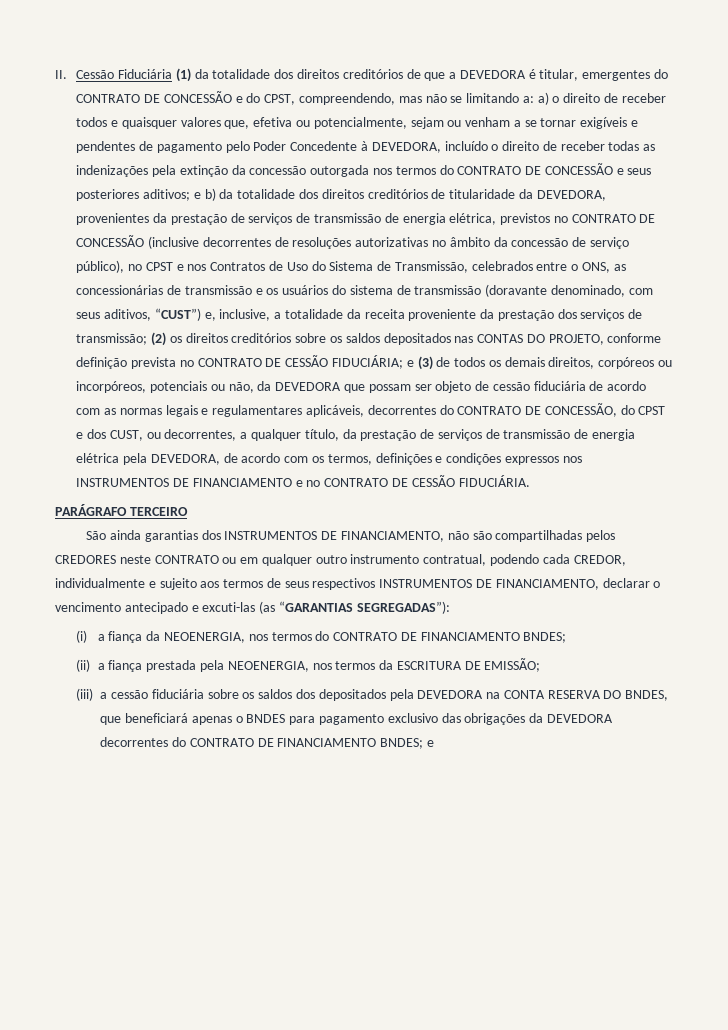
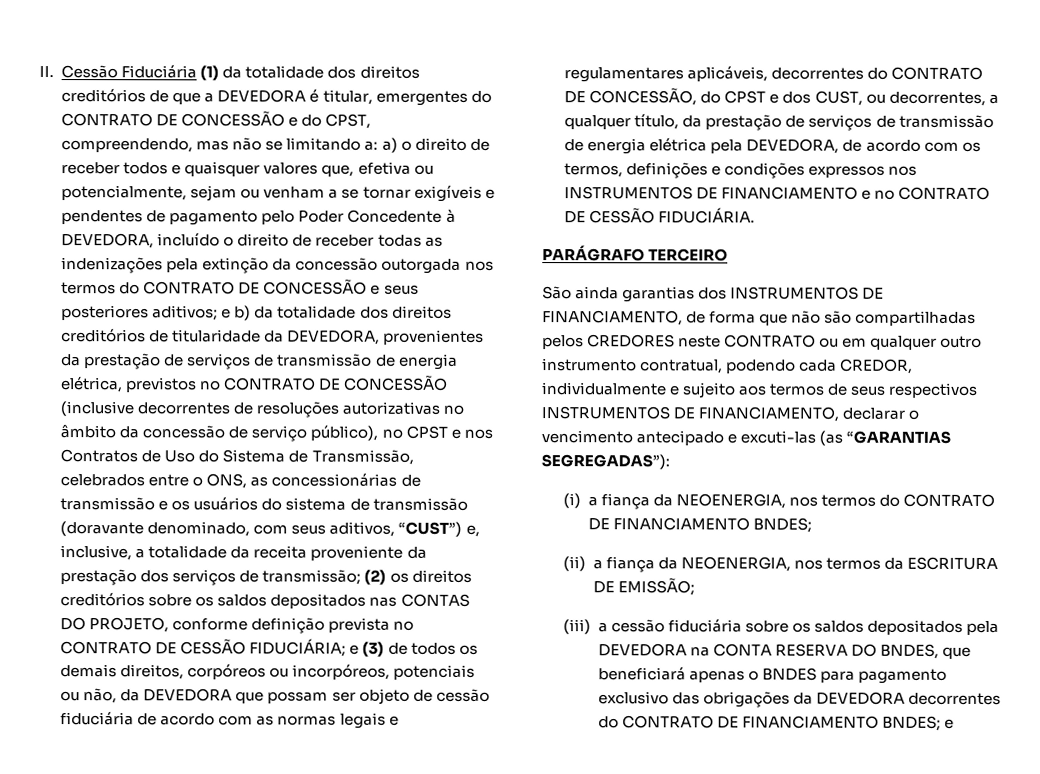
(445, 536) none -> [686,311,789,326] de forma que
[146,660,225,672] prestada pela -> [657,557,678,570] da
[296,689,316,699] dos -> (864, 626) none

